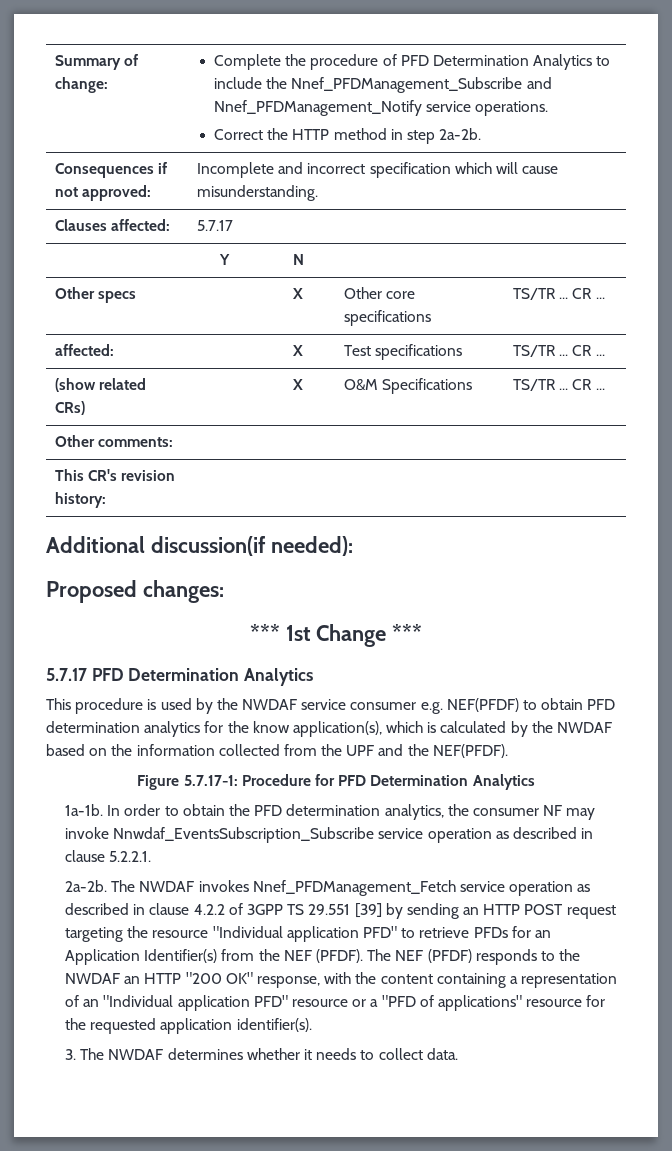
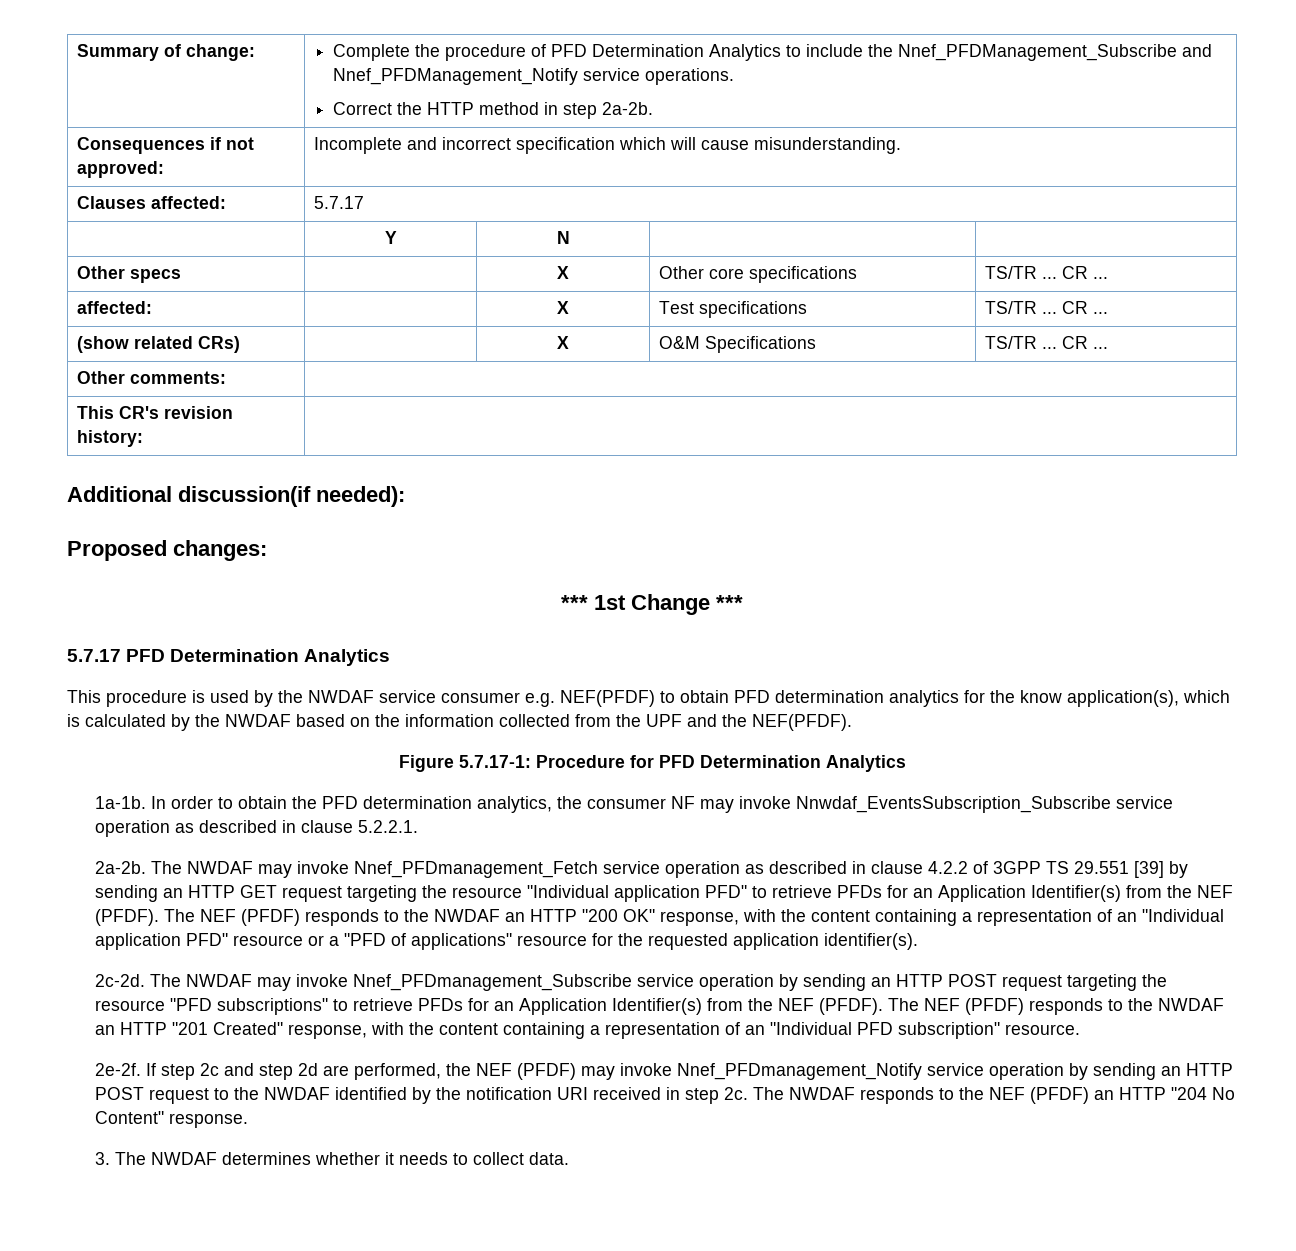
[198,880,456,896] invokes Nnef_PFDManagement_Fetch -> [258,861,599,878] may invoke Nnef_PFDmanagement_Fetch
[524,904,564,915] POST -> [240,885,278,898] GET
(312, 1025) none -> [95,974,1168,991] [95,998,1225,1015] [95,1022,1081,1039] [95,1063,1234,1080] [95,1087,1236,1104] [95,1111,249,1128] // 2c-2d. The NWDAF may invoke Nnef_PFDmanagement_Subscribe service operation by sending an HTTP POST request targeting the resource "PFD subscriptions" to retrieve PFDs for an Application Identifier(s) from the NEF (PFDF). The NEF (PFDF) responds to the NWDAF an HTTP "201 Created" response, with the content containing a representation of an "Individual PFD subscription" resource. // 2e-2f. If step 2c and step 2d are performed, the NEF (PFDF) may invoke Nnef_PFDmanagement_Notify service operation by sending an HTTP POST request to the NWDAF identified by the notification URI received in step 2c. The NWDAF responds to the NEF (PFDF) an HTTP "204 No Content" response.

